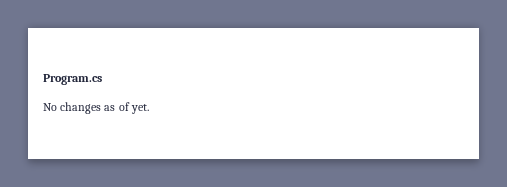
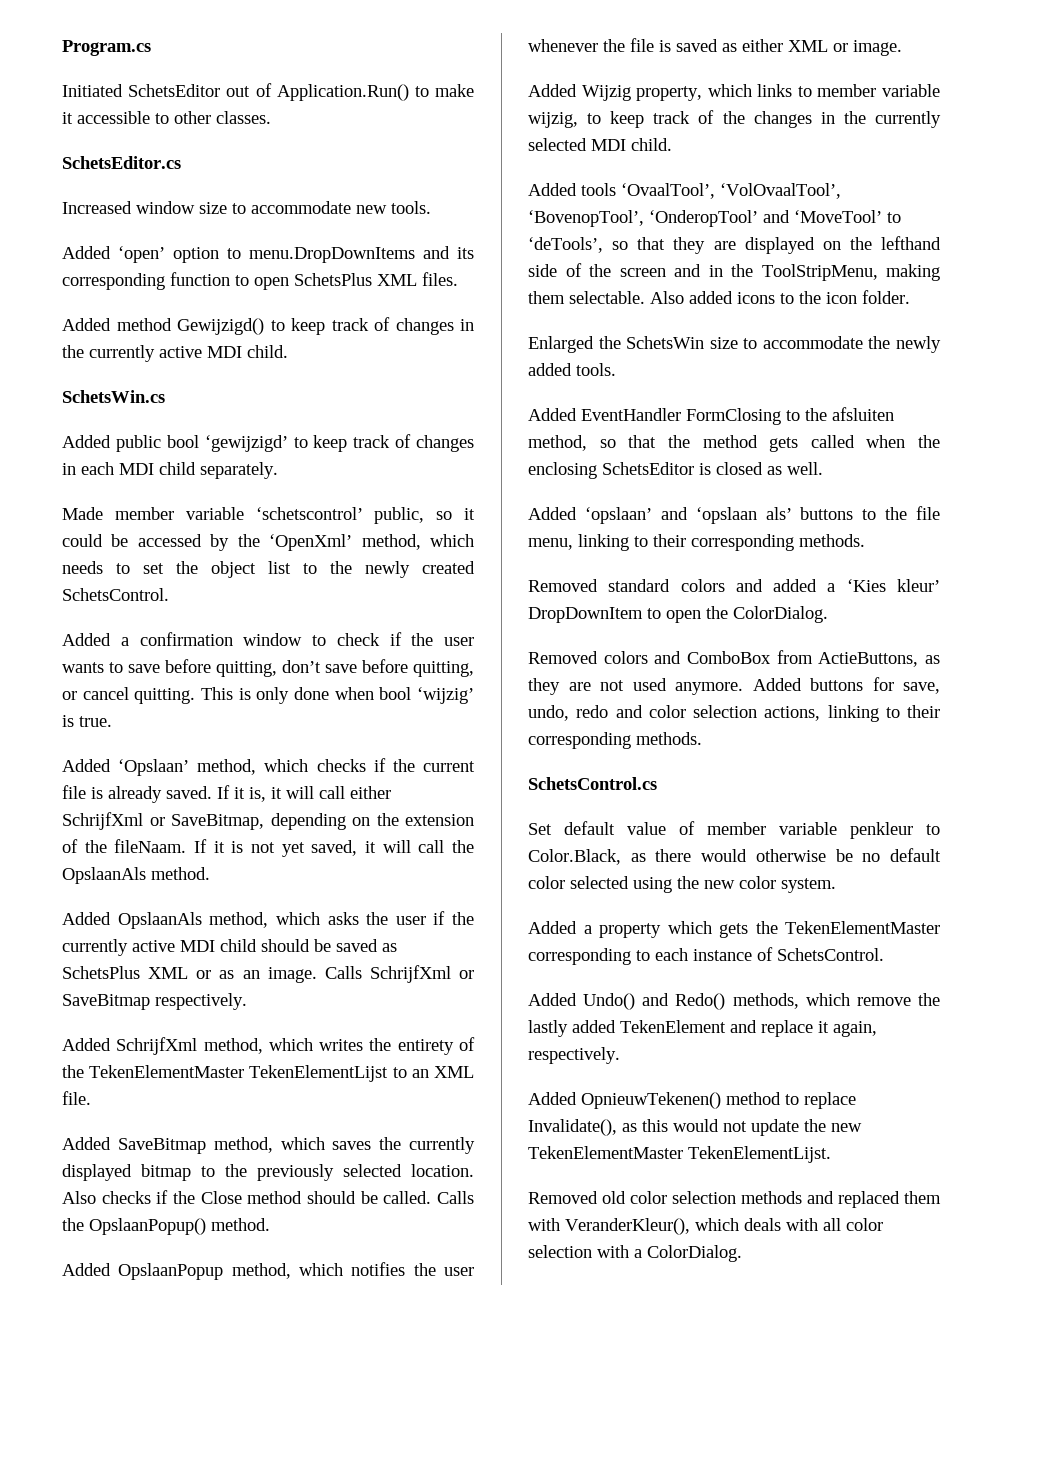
[43,102,149,114] No changes as of yet. -> [62,83,474,101] [62,111,271,124] [62,156,181,169] [62,201,431,214] [62,246,474,263] [62,272,458,290] [62,317,474,335] [62,345,288,362] [62,390,165,403] [62,434,474,452] [62,462,278,479] [62,507,475,524] [62,534,474,551] [62,561,475,578] [62,588,169,601] [62,632,474,646] [62,659,474,677] [62,687,475,704] [62,715,112,727] [62,758,476,776] [62,785,391,803] [62,812,474,830] [62,839,474,857] [62,867,210,884] [62,911,474,929] [62,939,397,956] [62,965,474,983] [62,993,247,1010] [62,1037,475,1055] [62,1065,474,1082] [62,1091,91,1105] [62,1137,475,1154] [62,1164,474,1181] [62,1190,475,1204] [62,1218,270,1235] [62,1262,474,1280] [528,38,902,56] [528,84,940,101] [528,110,941,128] [528,138,672,151] [528,183,841,199] [528,210,901,227] [528,236,941,254] [528,263,940,281] [528,290,910,304] [528,336,941,353] [528,363,616,376] [528,407,894,425] [528,435,940,452] [528,462,823,479] [528,506,940,524] [528,534,865,551] [528,579,940,592] [528,606,828,623] [528,650,940,667] [528,677,940,695] [528,705,940,722] [528,732,702,749] [528,777,657,790] [528,821,940,839] [528,848,941,865] [528,876,836,893] [528,921,940,938] [528,947,884,965] [528,993,940,1010] [528,1020,877,1037] [528,1047,620,1064] [528,1092,856,1109] [528,1119,862,1136] [528,1146,831,1163] [528,1191,941,1208] [528,1218,883,1235] [528,1245,742,1262] Initiated SchetsEditor out of Application.Run() to make it accessible to other classes. // SchetsEditor.cs // Increased window size to accommodate new tools. // Added ‘open’ option to menu.DropDownItems and its corresponding function to open SchetsPlus XML files. // Added method Gewijzigd() to keep track of changes in the currently active MDI child. // SchetsWin.cs // Added public bool ‘gewijzigd’ to keep track of changes in each MDI child separately. // Made member variable ‘schetscontrol’ public, so it could be accessed by the ‘OpenXml’ method, which needs to set the object list to the newly created SchetsControl. // Added a confirmation window to check if the user wants to save before quitting, don’t save before quitting, or cancel quitting. This is only done when bool ‘wijzig’ is true. // Added ‘Opslaan’ method, which checks if the current file is already saved. If it is, it will call either SchrijfXml or SaveBitmap, depending on the extension of the fileNaam. If it is not yet saved, it will call the OpslaanAls method. // Added OpslaanAls method, which asks the user if the currently active MDI child should be saved as SchetsPlus XML or as an image. Calls SchrijfXml or SaveBitmap respectively. // Added SchrijfXml method, which writes the entirety of the TekenElementMaster TekenElementLijst to an XML file. // Added SaveBitmap method, which saves the currently displayed bitmap to the previously selected location. Also checks if the Close method should be called. Calls the OpslaanPopup() method. // Added OpslaanPopup method, which notifies the user whenever the file is saved as either XML or image. // Added Wijzig property, which links to member variable wijzig, to keep track of the changes in the currently selected MDI child. // Added tools ‘OvaalTool’, ‘VolOvaalTool’, ‘BovenopTool’, ‘OnderopTool’ and ‘MoveTool’ to ‘deTools’, so that they are displayed on the lefthand side of the screen and in the ToolStripMenu, making them selectable. Also added icons to the icon folder. // Enlarged the SchetsWin size to accommodate the newly added tools. // Added EventHandler FormClosing to the afsluiten method, so that the method gets called when the enclosing SchetsEditor is closed as well. // Added ‘opslaan’ and ‘opslaan als’ buttons to the file menu, linking to their corresponding methods. // Removed standard colors and added a ‘Kies kleur’ DropDownItem to open the ColorDialog. // Removed colors and ComboBox from ActieButtons, as they are not used anymore. Added buttons for save, undo, redo and color selection actions, linking to their corresponding methods. // SchetsControl.cs // Set default value of member variable penkleur to Color.Black, as there would otherwise be no default color selected using the new color system. // Added a property which gets the TekenElementMaster corresponding to each instance of SchetsControl. // Added Undo() and Redo() methods, which remove the lastly added TekenElement and replace it again, respectively. // Added OpnieuwTekenen() method to replace Invalidate(), as this would not update the new TekenElementMaster TekenElementLijst. // Removed old color selection methods and replaced them with VeranderKleur(), which deals with all color selection with a ColorDialog.

